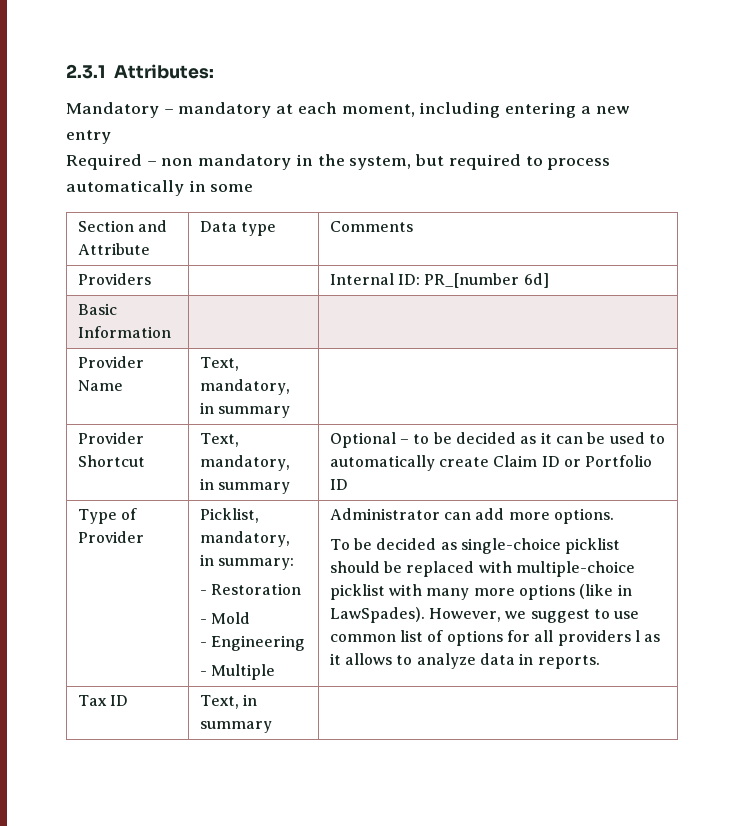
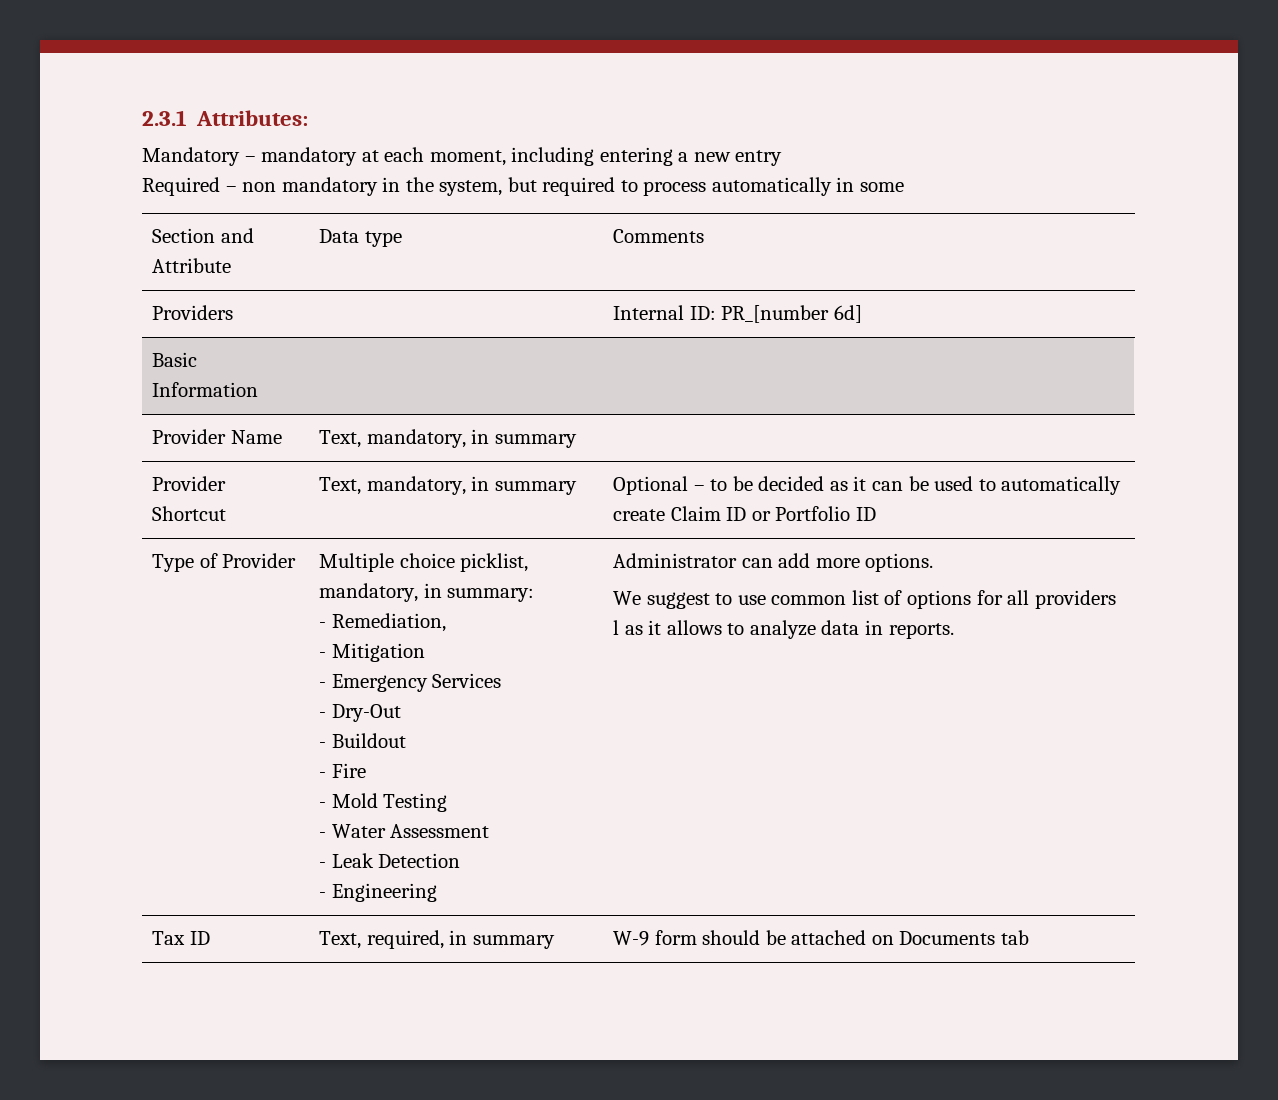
[199,508,259,523] Picklist, -> [319,553,529,572] Multiple choice picklist,
[210,583,301,595] [199,612,250,624] Restoration // - Mold -> [331,613,446,632] [319,643,425,662] [319,673,502,692] [319,704,401,722] [319,733,406,748] [319,763,366,778] [319,793,448,812] [319,824,490,838] [319,853,461,868] Remediation, // - Mitigation // - Emergency Services // - Dry-Out // - Buildout // - Fire // - Mold Testing // - Water Assessment // - Leak Detection
[199,664,275,680] // - Multiple -> (437, 892) none
[329,538,621,554] [329,561,635,577] [329,584,632,600] [329,607,527,623] To be decided as single-choice picklist should be replaced with multiple-choice picklist with many more options (like in LawSpades). However, we -> [613,591,642,605] We
[242,694,257,706] [199,721,272,733] in summary | -> [366,930,555,949] [613,930,1030,946] required, in summary | W-9 form should be attached on Documents tab

